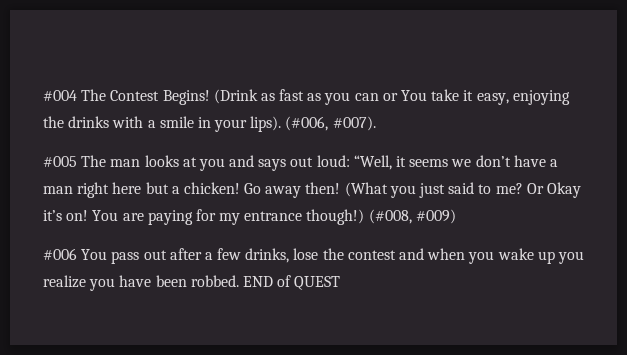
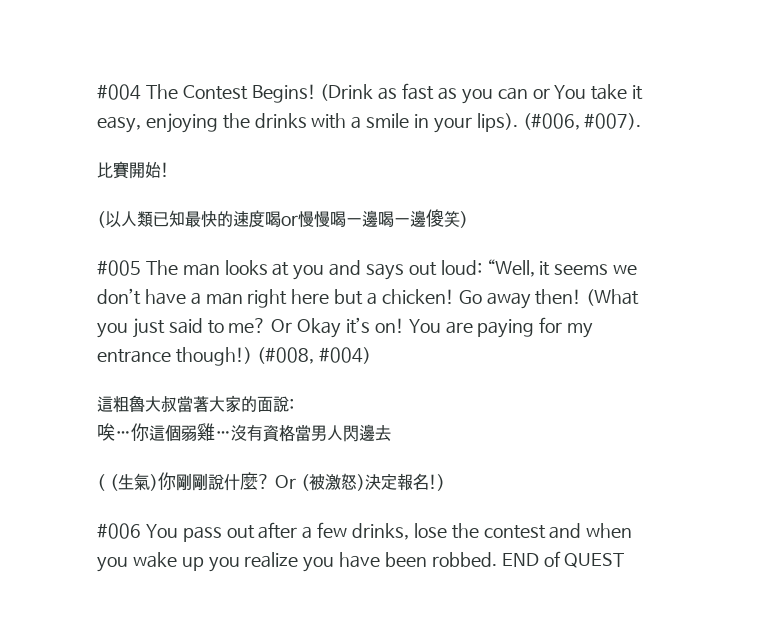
(376, 123) none -> [97,161,169,179] [97,209,468,228] // 比賽開始! // (以人類已知最快的速度喝or慢慢喝一邊喝一邊傻笑)
[415,209,456,224] #009) -> [318,347,371,364] [97,395,294,413] [97,423,391,442] [97,472,445,491] #004) // 這粗魯大叔當著大家的面說: // 唉…你這個弱雞…沒有資格當男人閃邊去 // ( (生氣)你剛剛說什麼? Or (被激怒)決定報名!)

